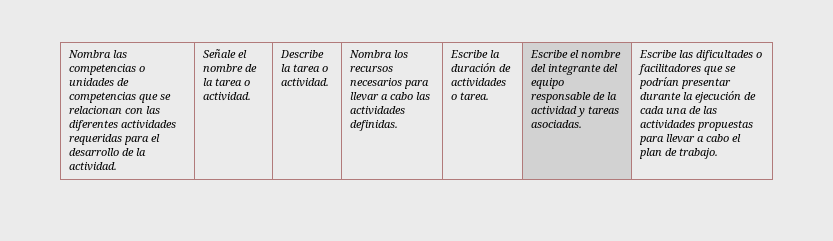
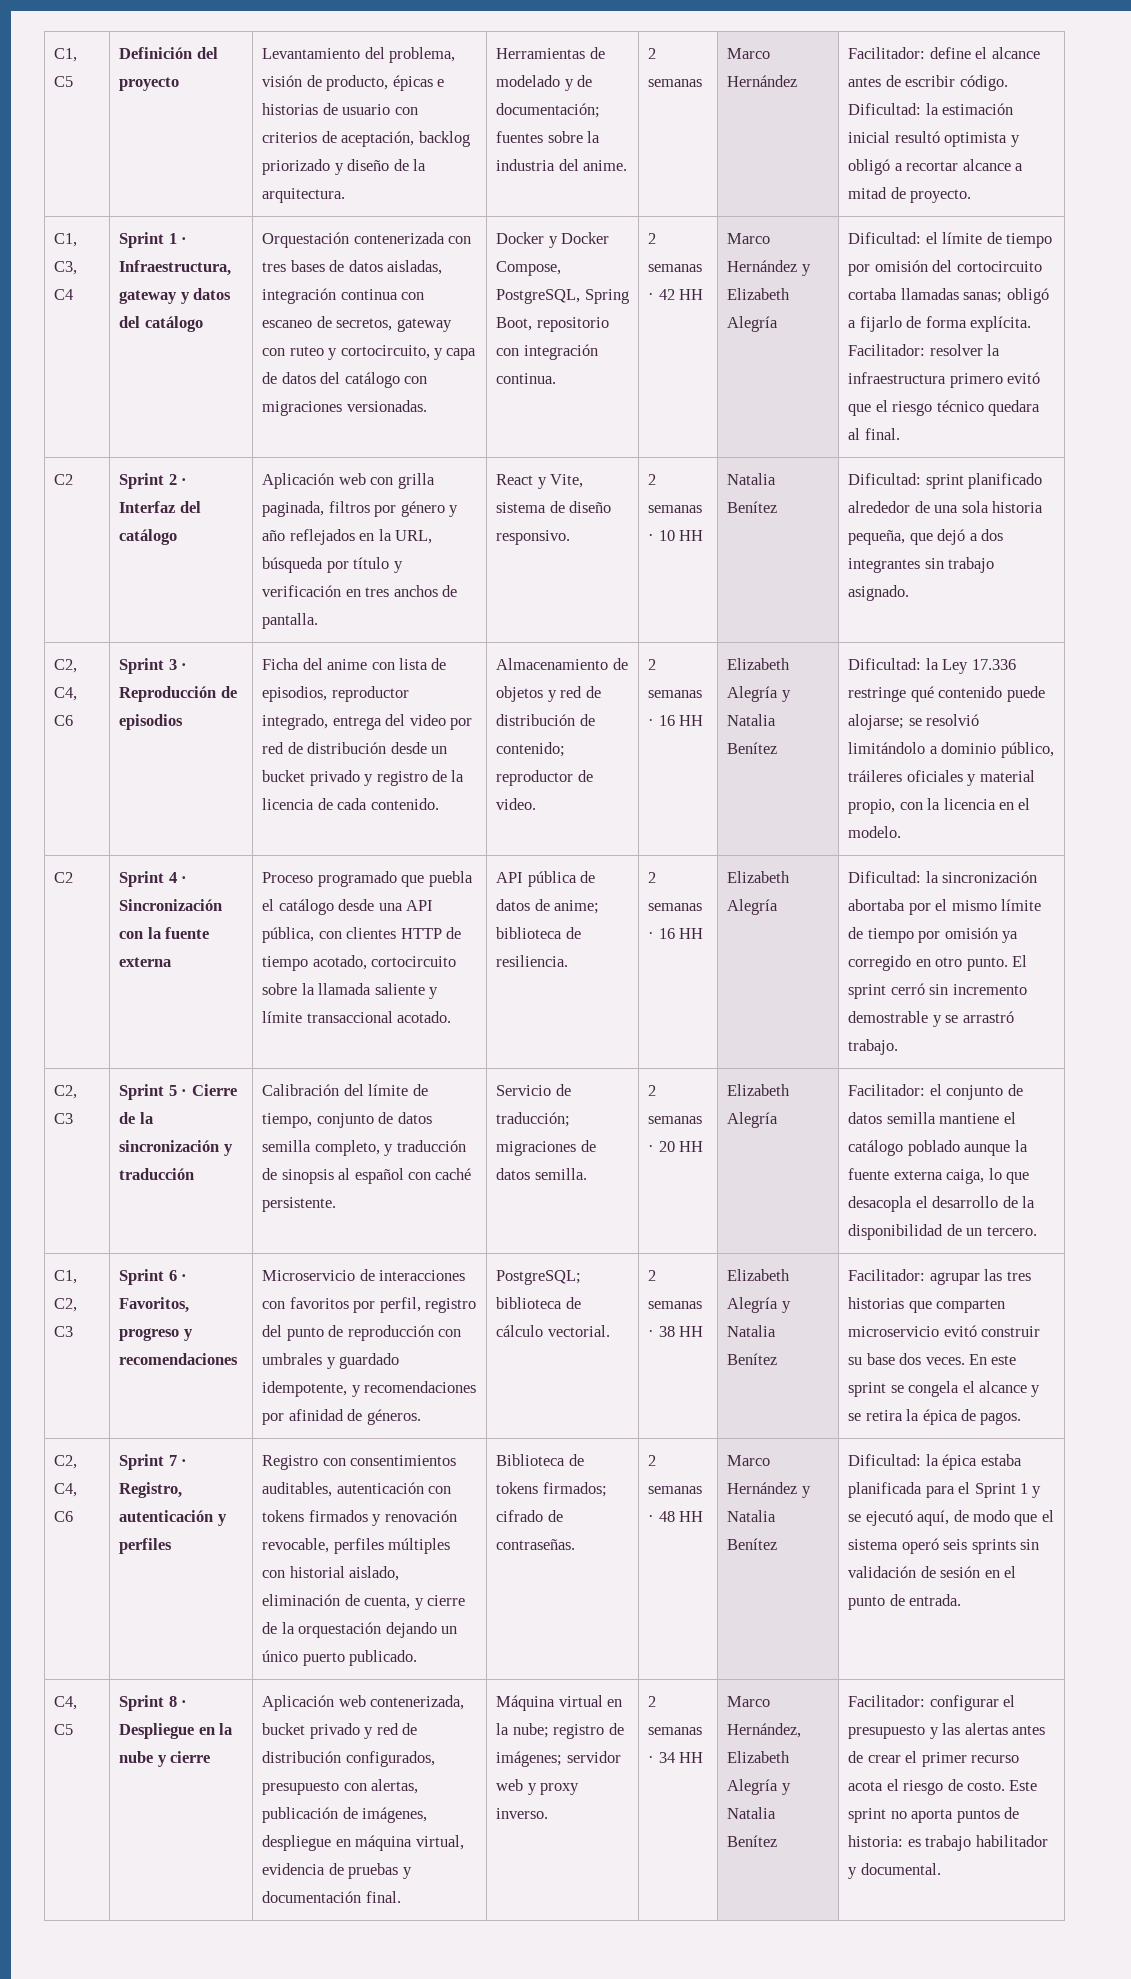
[68,50,128,58] [69,64,146,75] [69,78,130,86] [69,92,172,103] [69,106,161,114] [69,120,177,131] [69,134,161,145] [69,148,147,156] [69,162,118,171] [203,49,248,58] [203,64,258,72] [203,78,251,86] [203,92,252,101] [280,50,325,58] [281,64,329,72] [281,78,330,87] [349,50,409,58] [350,66,394,72] [350,78,430,89] [350,92,431,101] [350,106,406,115] [350,120,399,131] [450,50,501,58] [451,63,512,72] [451,78,507,87] [451,92,490,100] [530,50,622,58] [531,64,619,75] [531,78,565,89] [531,92,618,103] [531,106,620,117] [531,120,583,128] [639,50,763,61] [638,64,737,75] [639,77,732,89] [640,91,757,103] [640,106,718,114] [640,120,754,131] [639,134,742,145] [639,148,719,159] Nombra las competencias o unidades de competencias que se relacionan con las diferentes actividades requeridas para el desarrollo de la actividad. | Señale el nombre de la tarea o actividad. | Describe la tarea o actividad. | Nombra los recursos necesarios para llevar a cabo las actividades definidas. | Escribe la duración de actividades o tarea. | Escribe el nombre del integrante del equipo responsable de la actividad y tareas asociadas. | Escribe las dificultades o facilitadores que se podrían presentar durante la ejecución de cada una de las actividades propuestas para llevar a cabo el plan de trabajo. -> [54,48,78,62] [54,76,74,87] [119,47,218,59] [119,77,180,91] [262,47,456,63] [262,75,444,91] [262,103,418,115] [262,131,470,147] [262,159,426,175] [262,188,346,203] [496,47,605,59] [496,75,593,91] [496,103,601,118] [496,131,601,143] [496,159,628,171] [648,48,657,59] [648,79,703,87] [727,48,771,59] [727,75,798,87] [848,47,1040,59] [848,75,1008,91] [848,103,1014,115] [848,131,1020,147] [848,159,1023,175] [848,187,972,203] [54,233,78,247] [54,261,78,275] [54,289,74,300] [119,232,188,248] [119,260,232,276] [119,288,232,304] [119,316,203,332] [262,232,472,248] [262,260,442,275] [262,288,425,304] [262,316,452,332] [262,345,477,360] [262,372,427,388] [262,400,427,416] [496,232,610,248] [496,261,562,276] [496,289,629,304] [496,317,609,332] [496,344,598,360] [496,373,557,384] [648,233,657,244] [648,264,703,272] [648,289,704,300] [727,233,771,244] [727,260,811,276] [727,288,791,300] [727,316,779,332] [848,232,1052,248] [848,260,1042,276] [848,288,1049,304] [848,316,1031,332] [848,344,1001,356] [848,372,1041,388] [848,400,1040,416] [848,428,900,440] [54,474,74,485] [119,473,188,489] [119,501,201,513] [119,529,178,545] [262,473,435,489] [262,501,458,517] [262,529,432,545] [262,557,403,573] [262,585,457,597] [262,613,319,629] [496,474,584,489] [496,501,612,513] [496,530,571,545] [648,474,657,485] [648,505,703,513] [648,530,704,541] [727,473,777,485] [727,501,778,513] [848,473,1043,489] [848,501,1043,513] [848,529,1003,545] [848,557,995,573] [848,585,910,601] [54,659,78,673] [54,687,78,701] [54,715,74,726] [119,658,188,674] [119,686,237,702] [119,714,184,730] [262,658,447,670] [262,686,409,702] [262,714,472,730] [262,742,447,754] [262,770,465,786] [262,798,439,810] [496,658,628,670] [496,686,601,702] [496,714,595,726] [496,742,566,757] [496,770,593,786] [496,798,537,810] [648,659,657,670] [648,690,703,698] [648,715,704,726] [727,658,791,670] [727,686,791,702] [727,714,777,726] [727,742,778,754] [848,658,1016,674] [848,686,1045,702] [848,714,980,730] [848,742,1054,758] [848,770,1035,786] [848,798,1031,814] [848,826,902,838] [54,872,74,883] [119,871,188,887] [119,899,223,911] [119,927,210,939] [119,957,172,967] [262,871,473,887] [262,899,433,915] [262,927,461,943] [262,955,457,971] [262,983,438,999] [262,1011,452,1023] [496,871,596,887] [496,899,600,914] [496,927,581,939] [496,955,569,967] [648,872,657,883] [648,903,703,911] [648,928,704,939] [727,871,791,883] [727,899,779,915] [848,871,1038,883] [848,899,1041,915] [848,927,1018,943] [848,955,1027,971] [848,983,1027,999] [848,1011,1014,1027] [848,1039,899,1055] [54,1085,78,1099] [54,1113,74,1124] [119,1084,237,1100] [119,1112,153,1124] [119,1140,233,1156] [119,1168,195,1180] [262,1084,428,1096] [262,1112,432,1128] [262,1140,466,1156] [262,1168,472,1184] [262,1197,337,1212] [496,1084,571,1096] [496,1112,571,1127] [496,1140,596,1156] [496,1168,587,1180] [648,1085,657,1096] [648,1116,703,1124] [648,1141,704,1152] [727,1084,791,1096] [727,1112,779,1128] [848,1084,1023,1100] [848,1112,1016,1124] [848,1140,1028,1156] [848,1168,1029,1184] [848,1196,1035,1212] [848,1224,1037,1240] [54,1270,78,1284] [54,1298,78,1312] [54,1326,74,1337] [119,1269,188,1285] [119,1297,190,1313] [119,1328,193,1341] [119,1353,239,1365] [262,1269,466,1281] [262,1297,476,1313] [262,1325,461,1341] [262,1353,400,1369] [262,1381,477,1397] [262,1409,421,1425] [496,1270,582,1285] [496,1297,581,1309] [496,1325,610,1337] [648,1270,657,1281] [648,1301,703,1309] [648,1326,704,1337] [727,1269,791,1281] [727,1297,791,1313] [727,1325,777,1337] [727,1353,778,1365] [848,1269,1031,1285] [848,1297,1006,1313] [848,1325,1041,1337] [848,1353,1017,1365] [848,1381,1041,1397] [848,1409,1022,1425] [54,1455,78,1469] [54,1483,78,1497] [54,1511,74,1522] [119,1454,188,1470] [119,1482,183,1498] [119,1510,227,1526] [119,1538,173,1554] [262,1455,457,1470] [262,1482,452,1497] [262,1510,457,1526] [262,1538,451,1554] [262,1566,400,1581] [262,1594,465,1610] [262,1622,457,1638] [262,1650,418,1666] [496,1454,584,1466] [496,1482,607,1497] [496,1510,563,1522] [496,1539,576,1550] [648,1455,657,1466] [648,1486,703,1494] [648,1511,704,1522] [727,1455,771,1466] [727,1482,811,1498] [727,1510,777,1522] [727,1538,778,1550] [848,1454,1022,1470] [848,1482,1042,1498] [848,1510,1054,1526] [848,1538,1039,1554] [848,1566,1016,1578] [848,1594,962,1610] [54,1696,78,1710] [54,1724,74,1735] [119,1695,188,1711] [119,1723,233,1739] [119,1751,211,1767] [262,1695,465,1711] [262,1723,417,1739] [262,1751,435,1767] [262,1779,419,1795] [262,1807,428,1823] [262,1835,464,1851] [262,1863,412,1879] [262,1891,401,1903] [496,1695,623,1711] [496,1723,624,1739] [496,1751,621,1767] [496,1779,580,1795] [496,1808,549,1819] [648,1696,657,1707] [648,1727,703,1735] [648,1752,704,1763] [727,1696,771,1707] [727,1723,802,1738] [727,1751,791,1763] [727,1779,791,1795] [727,1807,777,1819] [727,1835,778,1847] [848,1695,1016,1711] [848,1723,1045,1739] [848,1751,1019,1767] [848,1779,1038,1795] [848,1807,1019,1823] [848,1835,1048,1851] [848,1863,941,1879] C1, C5 | Definición del proyecto | Levantamiento del problema, visión de producto, épicas e historias de usuario con criterios de aceptación, backlog priorizado y diseño de la arquitectura. | Herramientas de modelado y de documentación; fuentes sobre la industria del anime. | 2 semanas | Marco Hernández | Facilitador: define el alcance antes de escribir código. Dificultad: la estimación inicial resultó optimista y obligó a recortar alcance a mitad de proyecto. // C1, C3, C4 | Sprint 1 · Infraestructura, gateway y datos del catálogo | Orquestación contenerizada con tres bases de datos aisladas, integración continua con escaneo de secretos, gateway con ruteo y cortocircuito, y capa de datos del catálogo con migraciones versionadas. | Docker y Docker Compose, PostgreSQL, Spring Boot, repositorio con integración continua. | 2 semanas · 42 HH | Marco Hernández y Elizabeth Alegría | Dificultad: el límite de tiempo por omisión del cortocircuito cortaba llamadas sanas; obligó a fijarlo de forma explícita. Facilitador: resolver la infraestructura primero evitó que el riesgo técnico quedara al final. // C2 | Sprint 2 · Interfaz del catálogo | Aplicación web con grilla paginada, filtros por género y año reflejados en la URL, búsqueda por título y verificación en tres anchos de pantalla. | React y Vite, sistema de diseño responsivo. | 2 semanas · 10 HH | Natalia Benítez | Dificultad: sprint planificado alrededor de una sola historia pequeña, que dejó a dos integrantes sin trabajo asignado. // C2, C4, C6 | Sprint 3 · Reproducción de episodios | Ficha del anime con lista de episodios, reproductor integrado, entrega del video por red de distribución desde un bucket privado y registro de la licencia de cada contenido. | Almacenamiento de objetos y red de distribución de contenido; reproductor de video. | 2 semanas · 16 HH | Elizabeth Alegría y Natalia Benítez | Dificultad: la Ley 17.336 restringe qué contenido puede alojarse; se resolvió limitándolo a dominio público, tráileres oficiales y material propio, con la licencia en el modelo. // C2 | Sprint 4 · Sincronización con la fuente externa | Proceso programado que puebla el catálogo desde una API pública, con clientes HTTP de tiempo acotado, cortocircuito sobre la llamada saliente y límite transaccional acotado. | API pública de datos de anime; biblioteca de resiliencia. | 2 semanas · 16 HH | Elizabeth Alegría | Dificultad: la sincronización abortaba por el mismo límite de tiempo por omisión ya corregido en otro punto. El sprint cerró sin incremento demostrable y se arrastró trabajo. // C2, C3 | Sprint 5 · Cierre de la sincronización y traducción | Calibración del límite de tiempo, conjunto de datos semilla completo, y traducción de sinopsis al español con caché persistente. | Servicio de traducción; migraciones de datos semilla. | 2 semanas · 20 HH | Elizabeth Alegría | Facilitador: el conjunto de datos semilla mantiene el catálogo poblado aunque la fuente externa caiga, lo que desacopla el desarrollo de la disponibilidad de un tercero. // C1, C2, C3 | Sprint 6 · Favoritos, progreso y recomendaciones | Microservicio de interacciones con favoritos por perfil, registro del punto de reproducción con umbrales y guardado idempotente, y recomendaciones por afinidad de géneros. | PostgreSQL; biblioteca de cálculo vectorial. | 2 semanas · 38 HH | Elizabeth Alegría y Natalia Benítez | Facilitador: agrupar las tres historias que comparten microservicio evitó construir su base dos veces. En este sprint se congela el alcance y se retira la épica de pagos. // C2, C4, C6 | Sprint 7 · Registro, autenticación y perfiles | Registro con consentimientos auditables, autenticación con tokens firmados y renovación revocable, perfiles múltiples con historial aislado, eliminación de cuenta, y cierre de la orquestación dejando un único puerto publicado. | Biblioteca de tokens firmados; cifrado de contraseñas. | 2 semanas · 48 HH | Marco Hernández y Natalia Benítez | Dificultad: la épica estaba planificada para el Sprint 1 y se ejecutó aquí, de modo que el sistema operó seis sprints sin validación de sesión en el punto de entrada. // C4, C5 | Sprint 8 · Despliegue en la nube y cierre | Aplicación web contenerizada, bucket privado y red de distribución configurados, presupuesto con alertas, publicación de imágenes, despliegue en máquina virtual, evidencia de pruebas y documentación final. | Máquina virtual en la nube; registro de imágenes; servidor web y proxy inverso. | 2 semanas · 34 HH | Marco Hernández, Elizabeth Alegría y Natalia Benítez | Facilitador: configurar el presupuesto y las alertas antes de crear el primer recurso acota el riesgo de costo. Este sprint no aporta puntos de historia: es trabajo habilitador y documental.

